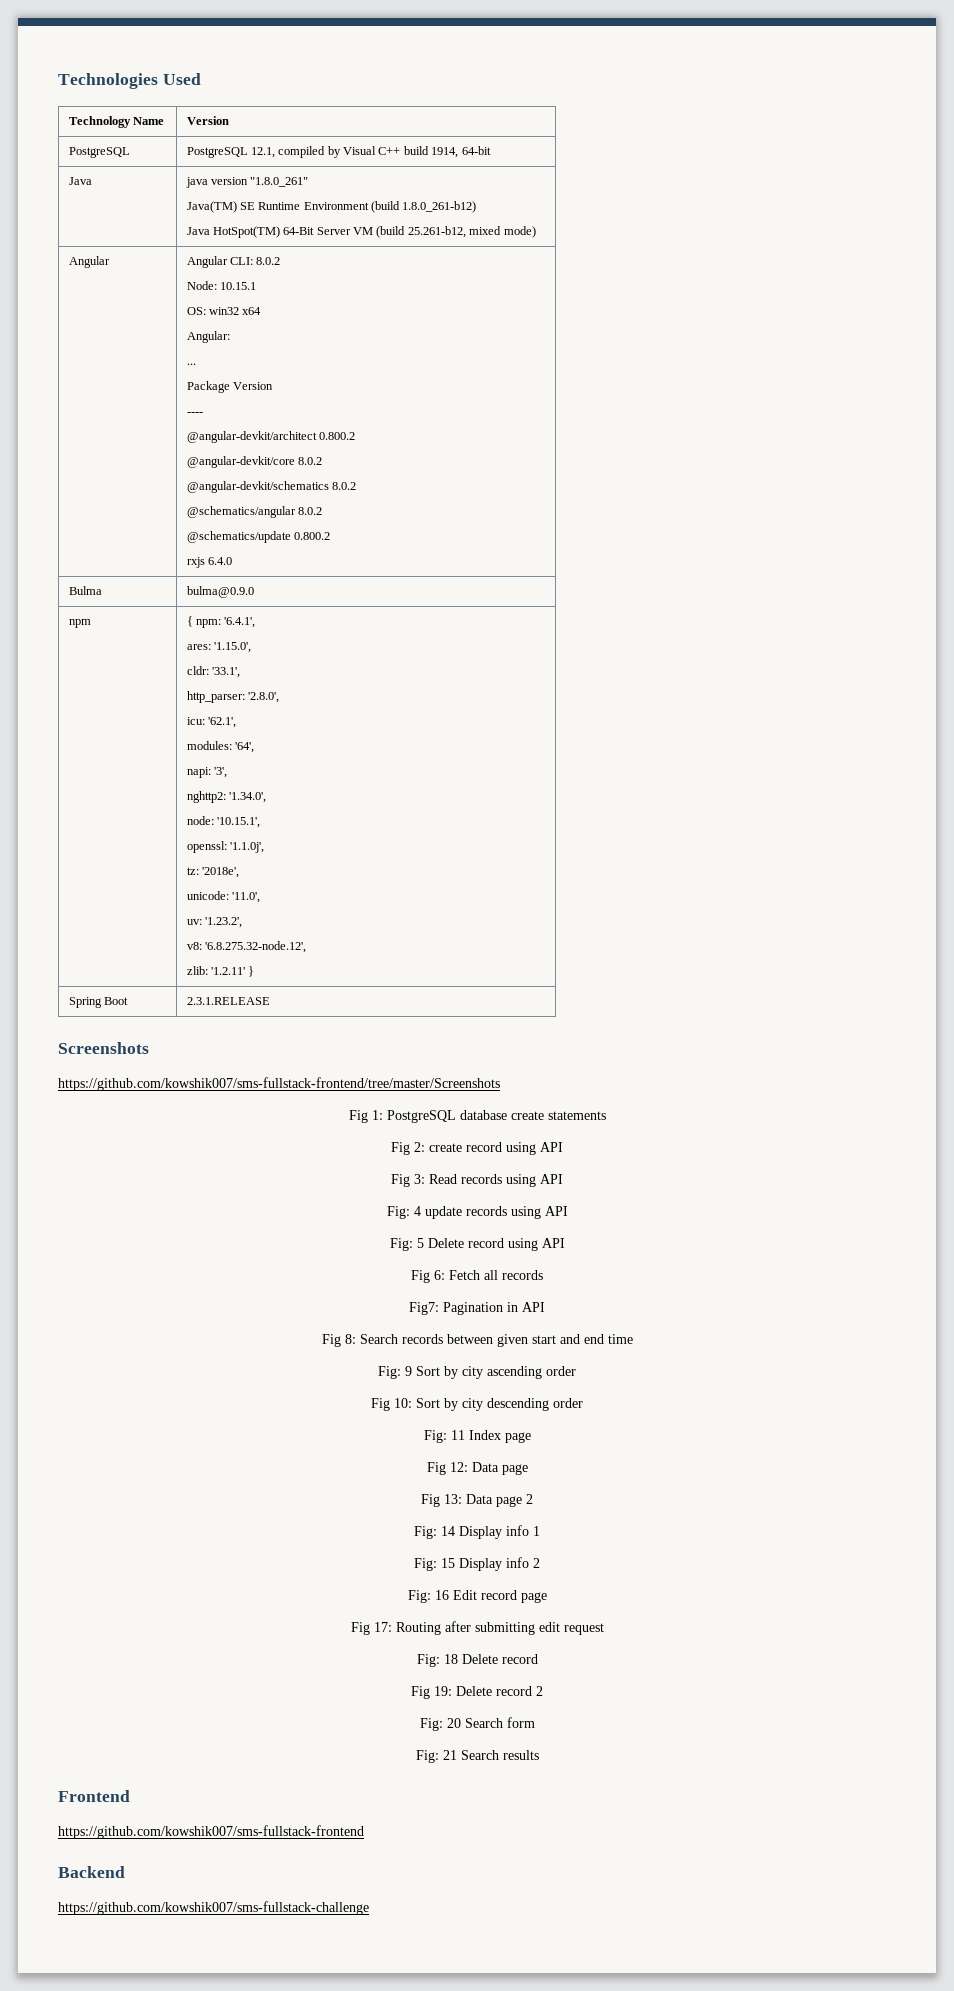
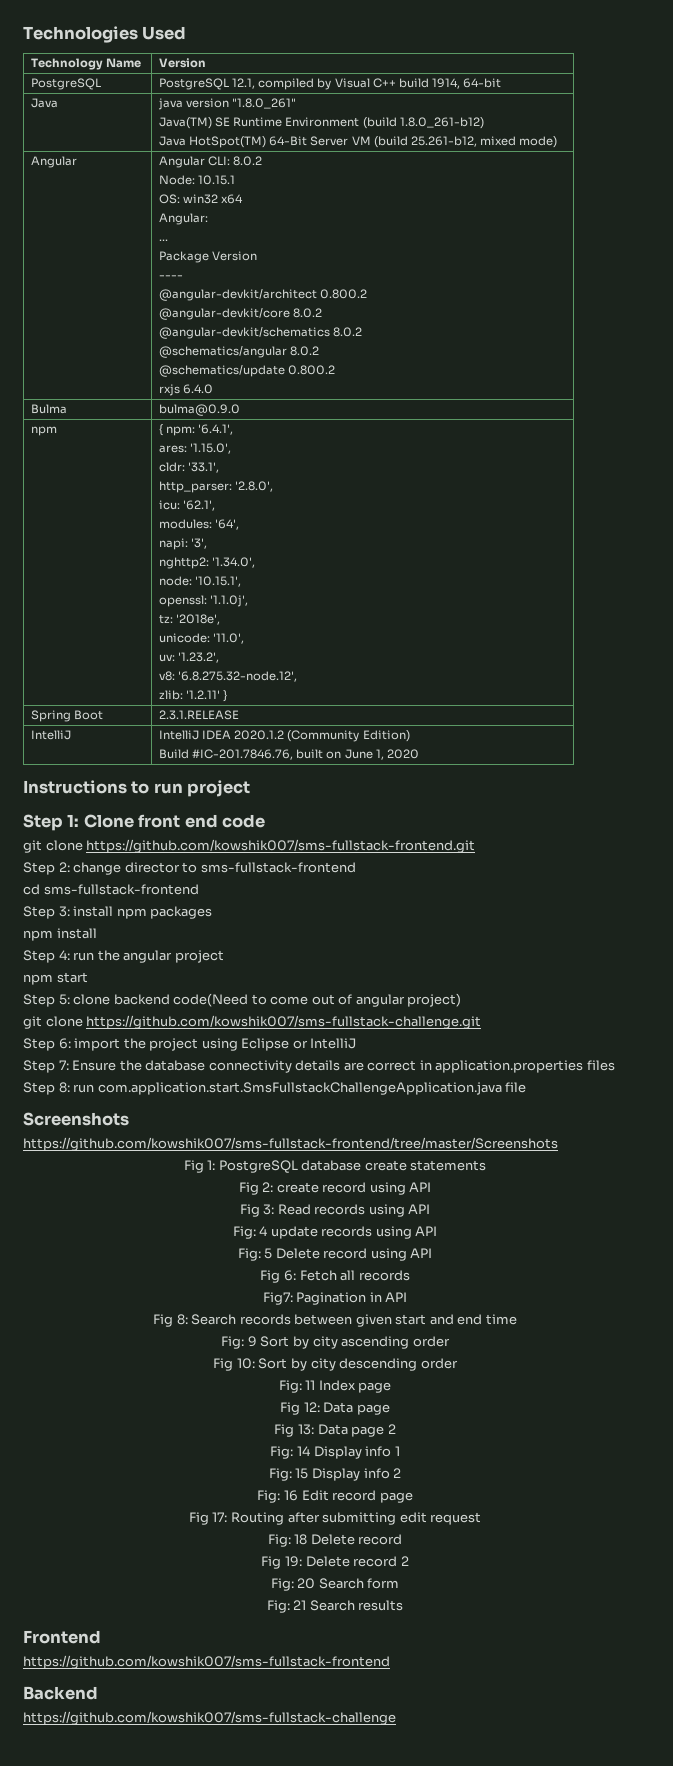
(270, 1001) none -> [31,730,72,740] [159,730,410,742] [159,749,419,760] [23,780,251,797] [23,814,266,831] [23,839,476,853] [23,862,356,875] [23,884,199,895] [23,906,213,919] [23,928,97,941] [23,950,224,963] [23,972,88,985] [23,993,462,1007] [23,1015,482,1029] [23,1038,357,1051] [23,1060,615,1073] [23,1082,527,1095] // IntelliJ | IntelliJ IDEA 2020.1.2 (Community Edition) // Build #IC-201.7846.76, built on June 1, 2020 // Instructions to run project // Step 1: Clone front end code // git clone https://github.com/kowshik007/sms-fullstack-frontend.git // Step 2: change director to sms-fullstack-frontend // cd sms-fullstack-frontend // Step 3: install npm packages // npm install // Step 4: run the angular project // npm start // Step 5: clone backend code(Need to come out of angular project) // git clone https://github.com/kowshik007/sms-fullstack-challenge.git // Step 6: import the project using Eclipse or IntelliJ // Step 7: Ensure the database connectivity details are correct in application.properties files // Step 8: run com.application.start.SmsFullstackChallengeApplication.java file

